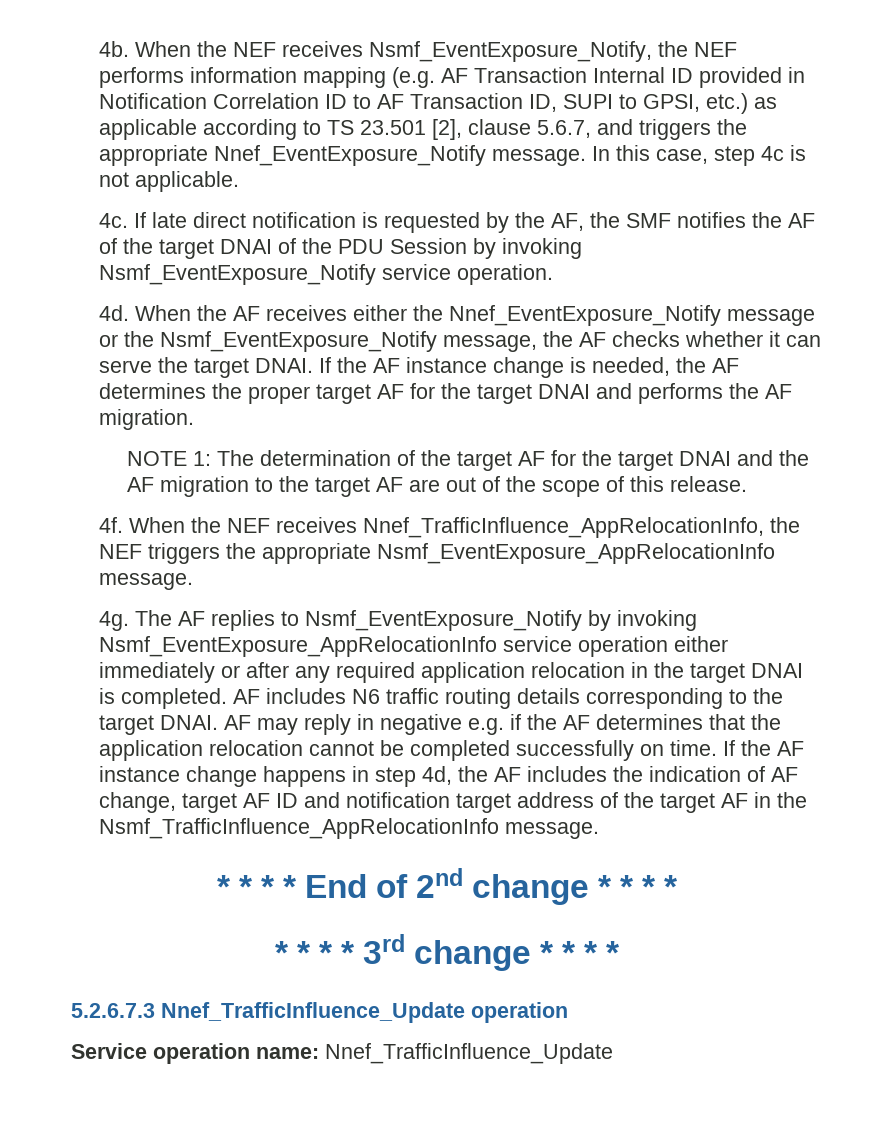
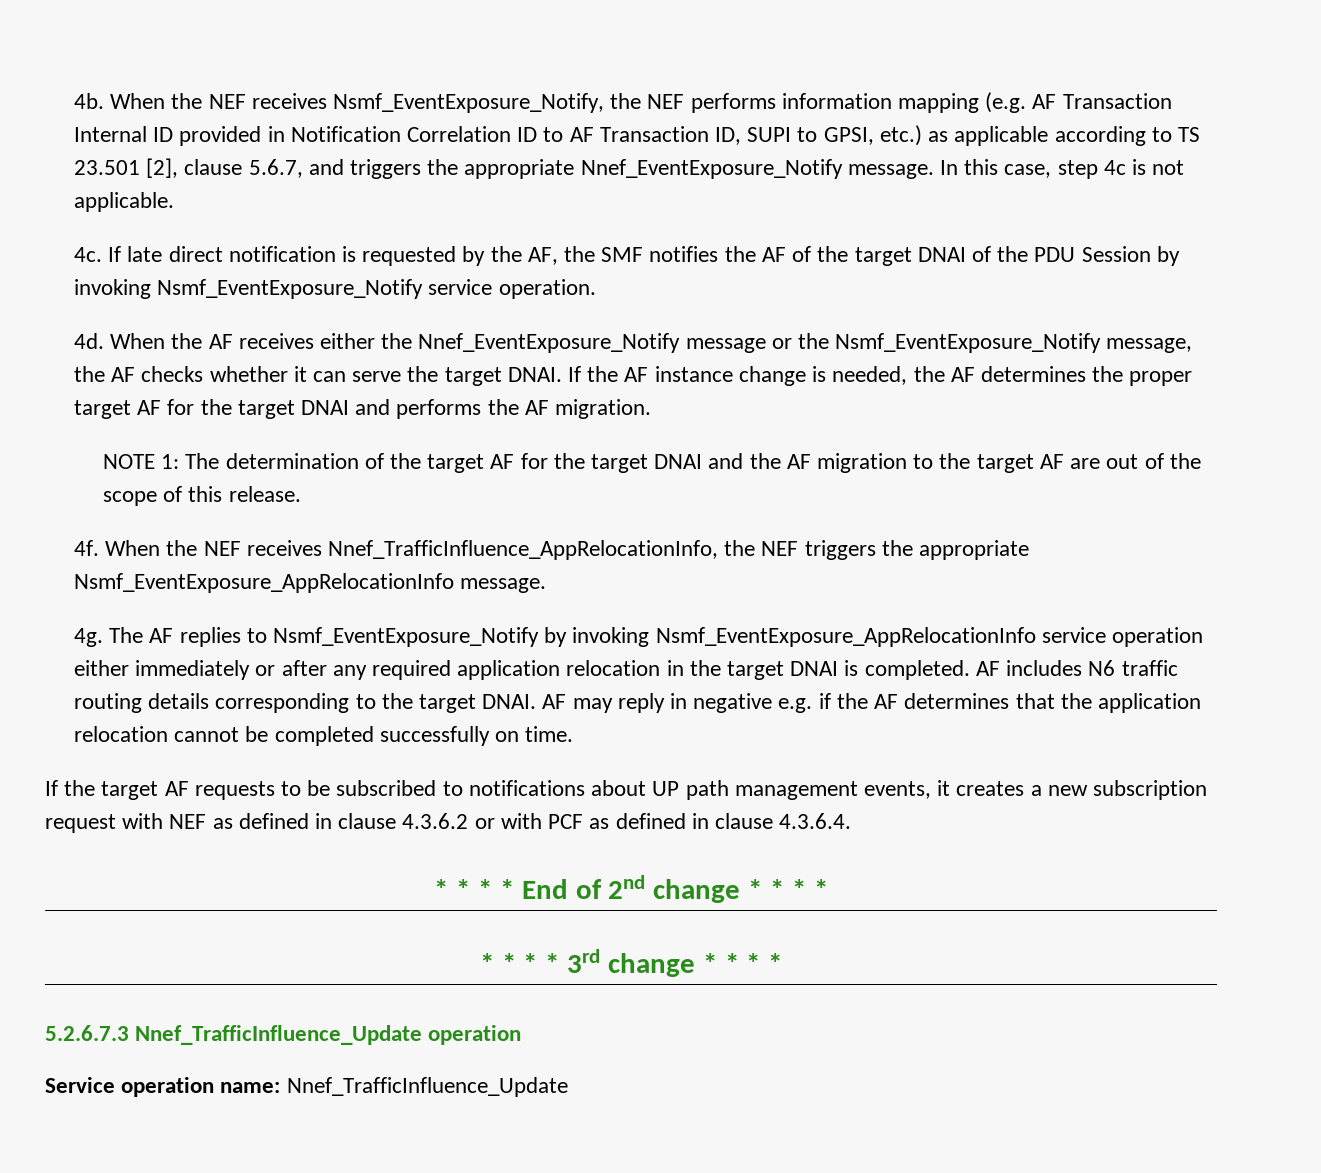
[722,740,804,756] [98,766,798,787] [98,792,807,813] [98,818,599,839] If the AF instance change happens in step 4d, the AF includes the indication of AF change, target AF ID and notification target address of the target AF in the Nsmf_TrafficInfluence_AppRelocationInfo message. -> [45,780,1207,800] [45,813,852,833] // If the target AF requests to be subscribed to notifications about UP path management events, it creates a new subscription request with NEF as defined in clause 4.3.6.2 or with PCF as defined in clause 4.3.6.4.

